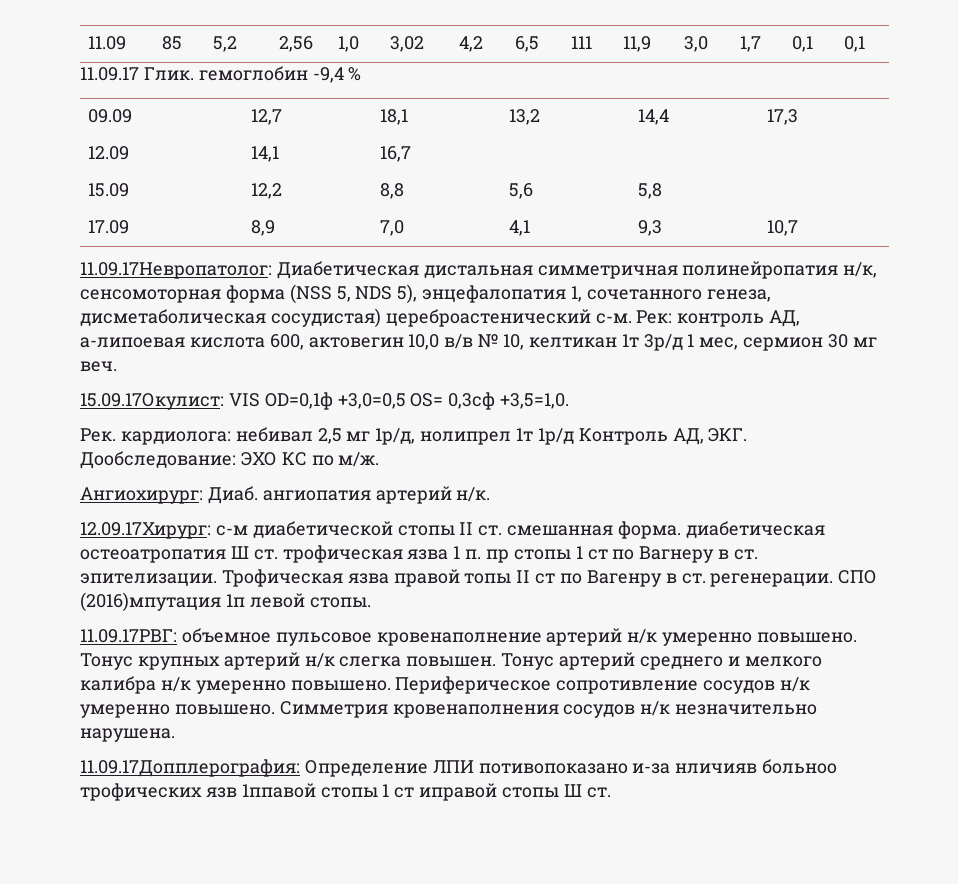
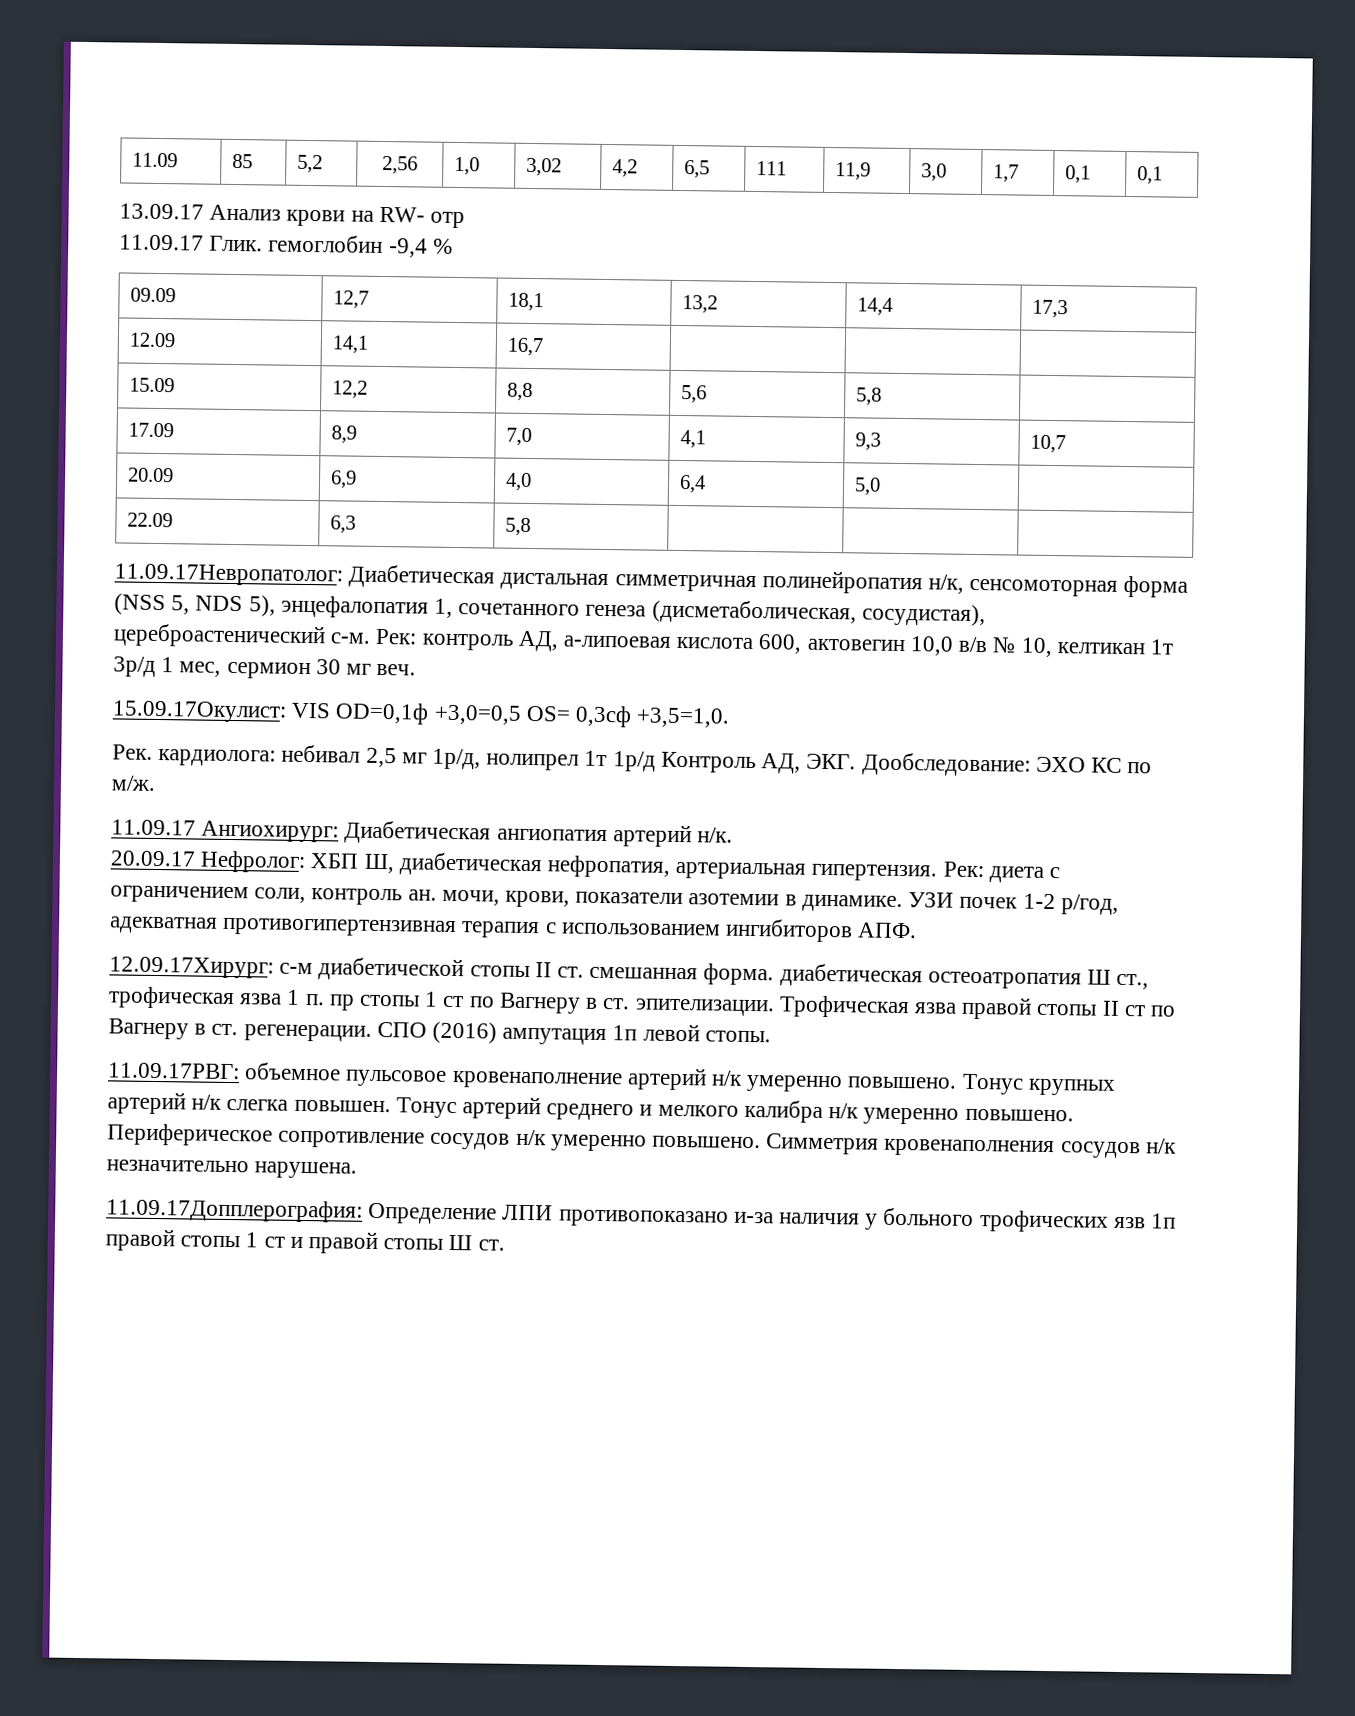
(866, 44) none -> [119,203,466,229] // 13.09.17 Анализ крови на RW- отр
(799, 228) none -> [128,467,175,483] [330,470,358,489] [505,472,533,492] [679,475,707,494] [854,477,882,496] [127,512,174,528] [330,515,357,534] [505,517,532,537] // 20.09 | 6,9 | 4,0 | 6,4 | 5,0 | // 22.09 | 6,3 | 5,8 | | |
[706,289,771,302] [80,308,381,328] генеза, дисметаболическая сосудистая) -> [585,599,986,627] генеза (дисметаболическая, сосудистая),
[80,486,258,504] Ангиохирург: Диаб. -> [111,819,492,845] 11.09.17 Ангиохирург: Диабетическая
(491, 494) none -> [110,850,1061,883] [110,885,1119,915] [109,916,918,943] // 20.09.17 Нефролог: ХБП Ш, диабетическая нефропатия, артериальная гипертензия. Рек: диета с ограничением соли, контроль ан. мочи, крови, показатели азотемии в динамике. УЗИ почек 1-2 р/год, адекватная противогипертензивная терапия с использованием ингибиторов АПФ.
[253,549,278,560] ст. -> [1116,973,1150,990] ст.,
[464,573,512,584] топы -> [1036,1003,1098,1016] стопы
[586,570,662,587] Вагенру -> [108,1018,189,1040] Вагнеру
[80,592,221,612] (2016)мпутация -> [432,1021,608,1046] (2016) ампутация
[478,759,838,774] [80,783,498,801] потивопоказано и-за нличияв больноо трофических язв 1ппавой стопы 1 ст иправой -> [558,1207,1177,1233] [105,1228,379,1255] противопоказано и-за наличия у больного трофических язв 1п правой стопы 1 ст и правой

